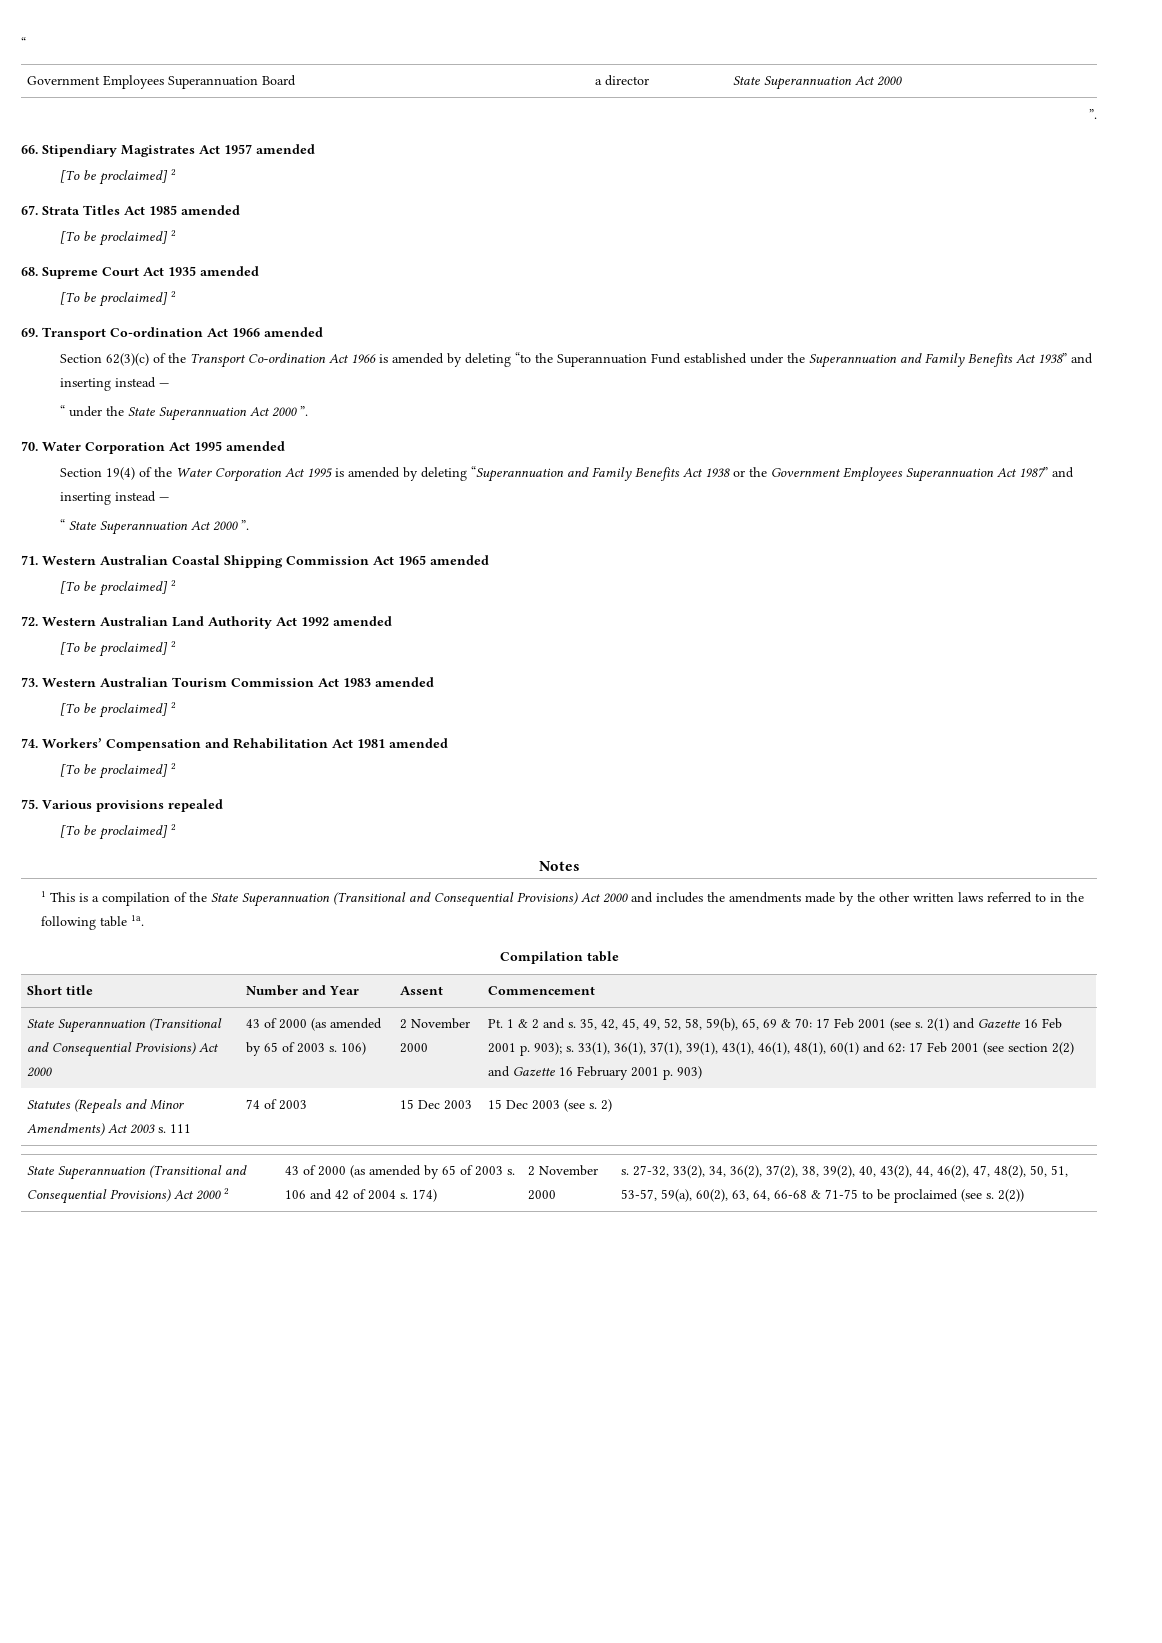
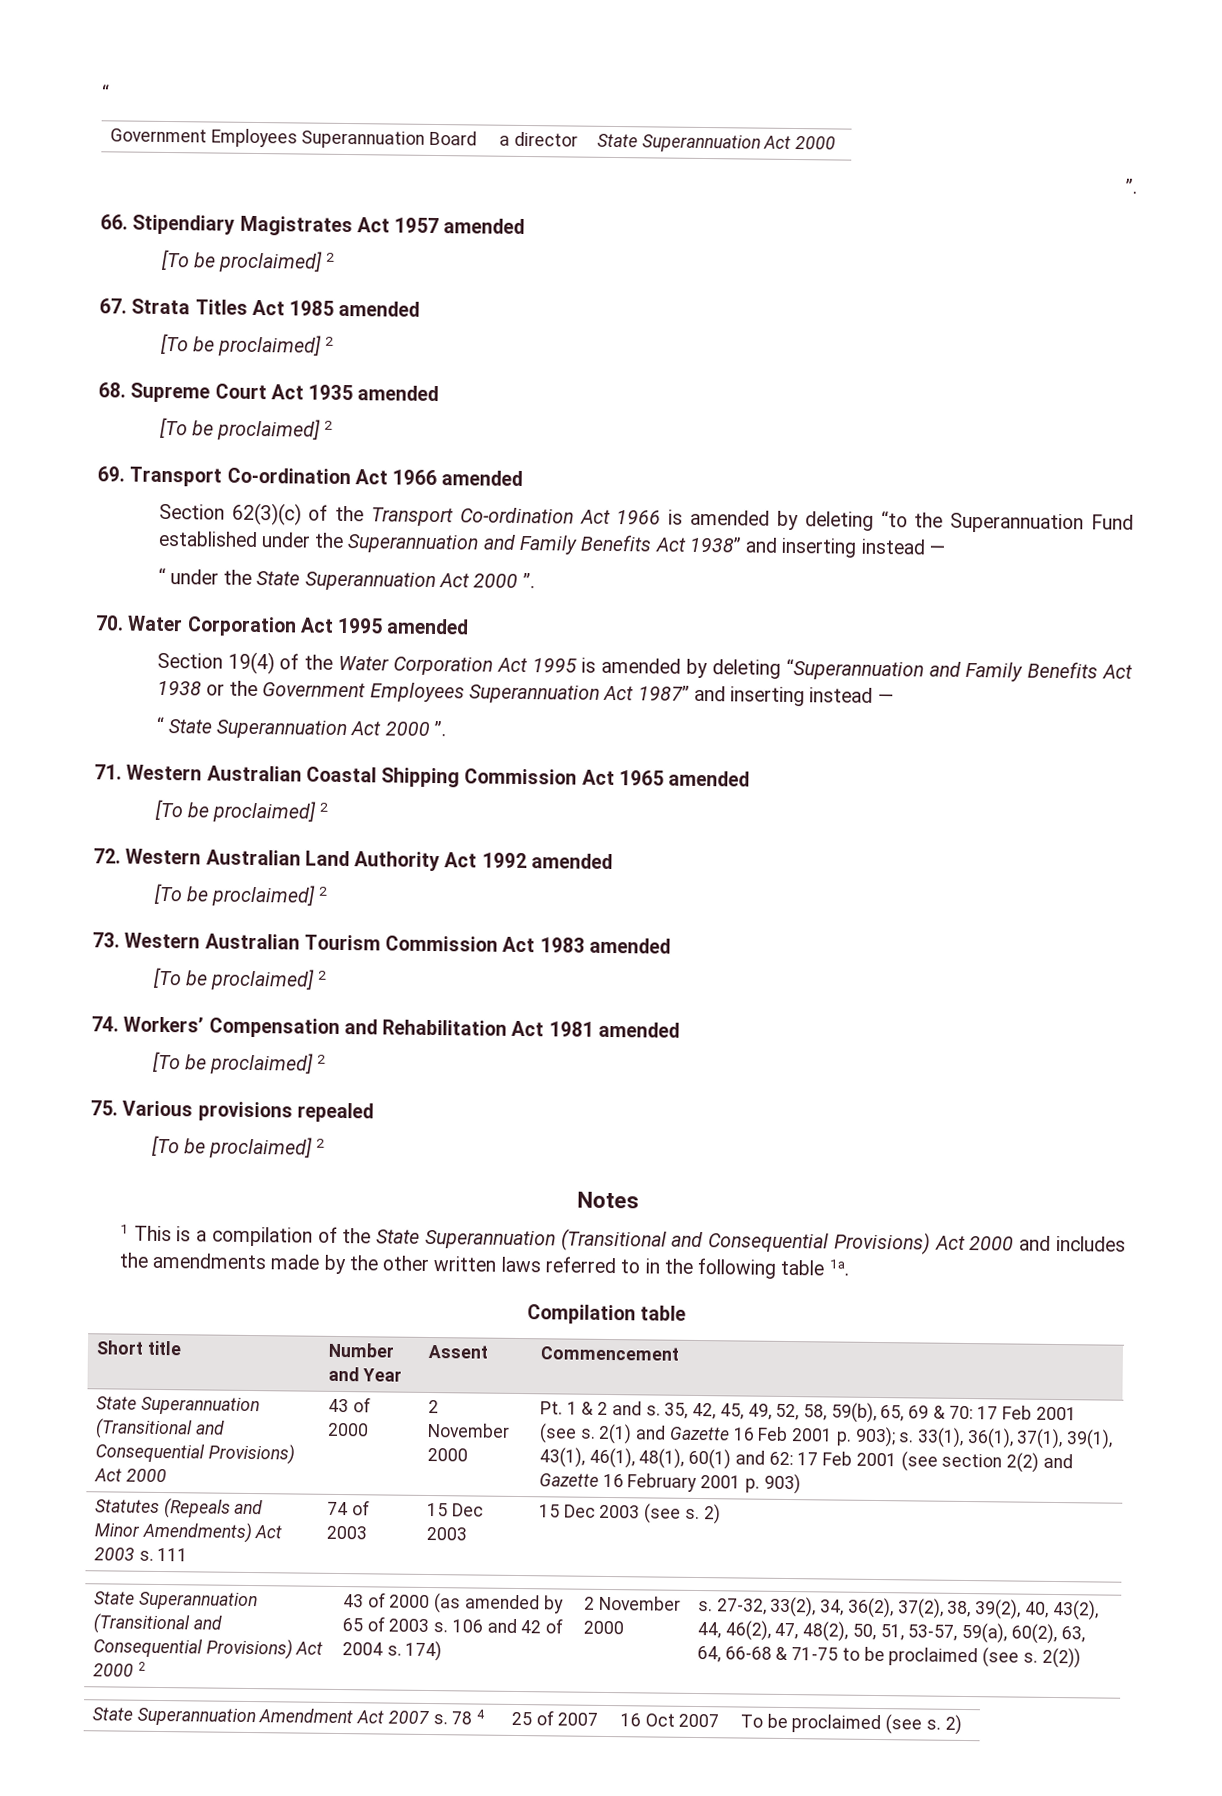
[311,1018,383,1031] [246,1042,367,1056] (as amended by 65 of 2003 s. 106) -> (370, 1429) none
(1025, 1195) none -> [92,1707,486,1727] [511,1710,599,1726] [620,1713,720,1728] [740,1713,962,1735] // State Superannuation Amendment Act 2007 s. 78 4 | 25 of 2007 | 16 Oct 2007 | To be proclaimed (see s. 2)

